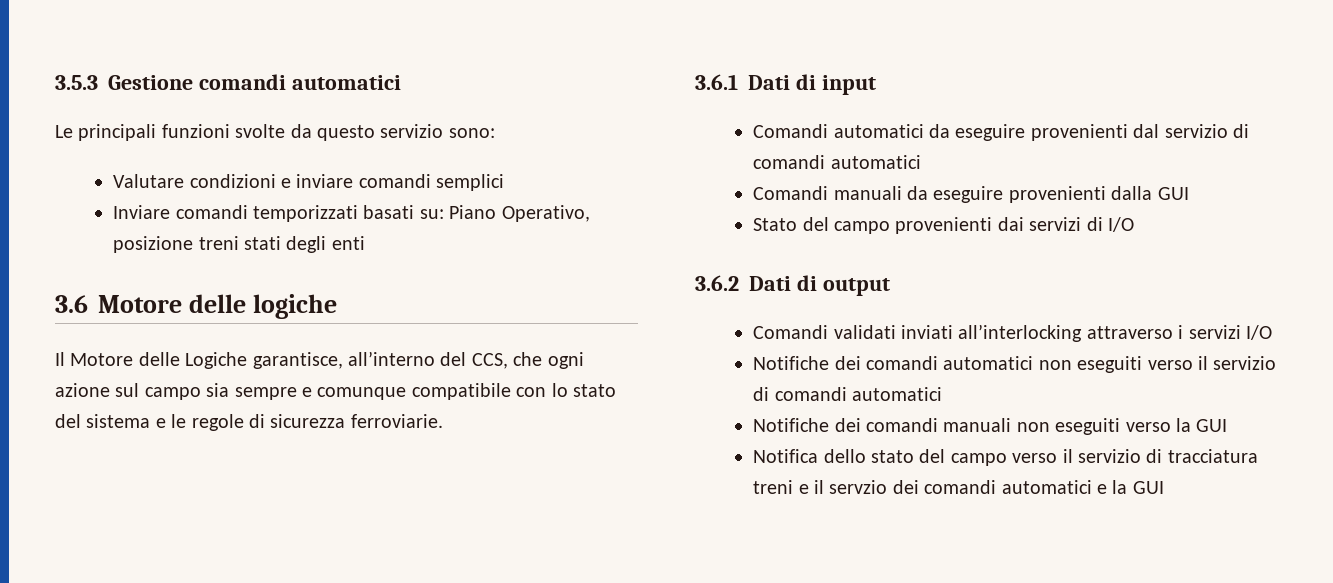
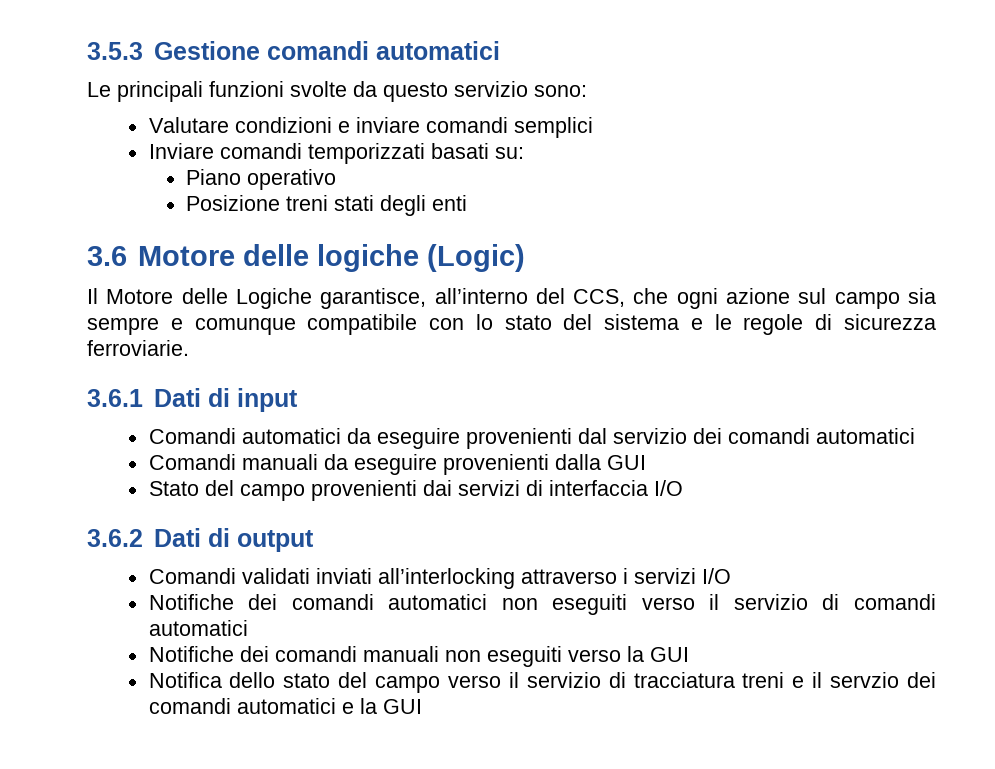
[449,205,590,222] [113,236,194,253] Piano Operativo, posizione -> [186,169,337,190] [186,195,281,211] // Piano operativo // Posizione
(337, 306) none -> [426,244,525,272] (Logic)
[1233,124,1250,138] di -> [692,428,722,444] dei
(1103, 224) none -> [548,480,648,496] interfaccia

